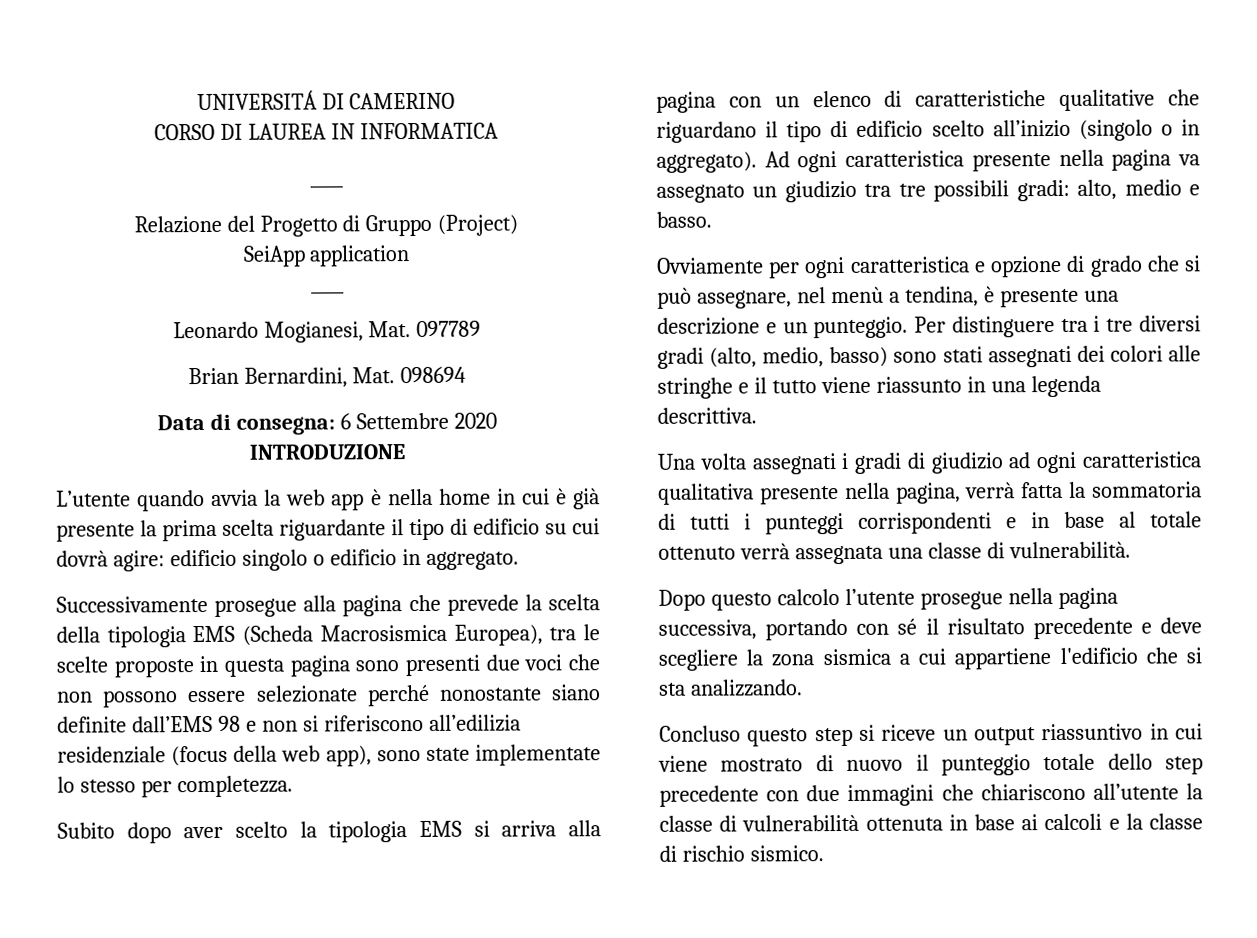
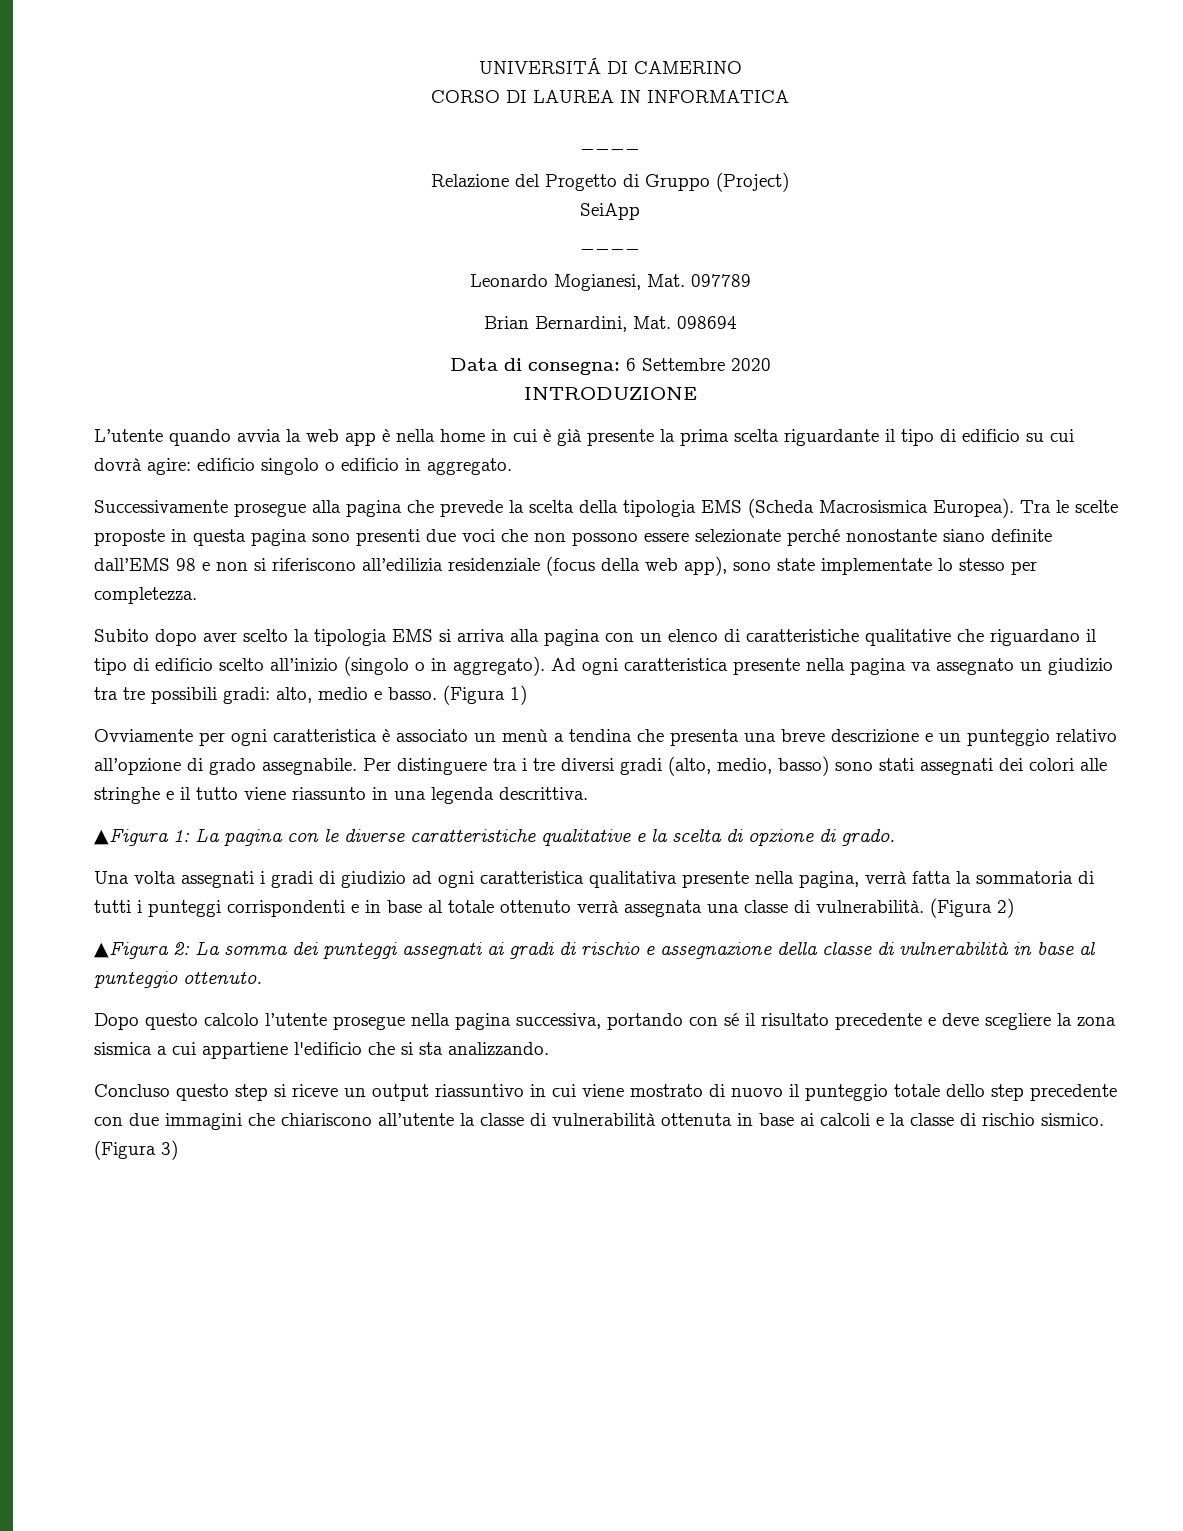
[309,245,411,267] application -> (640, 211) none
[453,624,577,646] Europea), tra -> [933,498,1051,518] Europea). Tra
(712, 219) none -> [443,685,527,705] (Figura 1)
[974,255,1201,278] [657,286,1119,309] [657,316,909,339] e opzione di grado che si può assegnare, nel menù a tendina, è presente una descrizione e un punteggio. -> [382,729,1117,746] [94,758,357,775] è associato un menù a tendina che presenta una breve descrizione e un punteggio relativo all’opzione di grado assegnabile.
(757, 415) none -> [94,828,895,846] // ▲Figura 1: La pagina con le diverse caratteristiche qualitative e la scelta di opzione di grado.
(1131, 550) none -> [930,898,1014,918] [94,941,1095,959] [94,971,262,988] (Figura 2) // ▲Figura 2: La somma dei punteggi assegnati ai gradi di rischio e assegnazione della classe di vulnerabilità in base al punteggio ottenuto.
(824, 853) none -> [94,1140,178,1160] (Figura 3)

